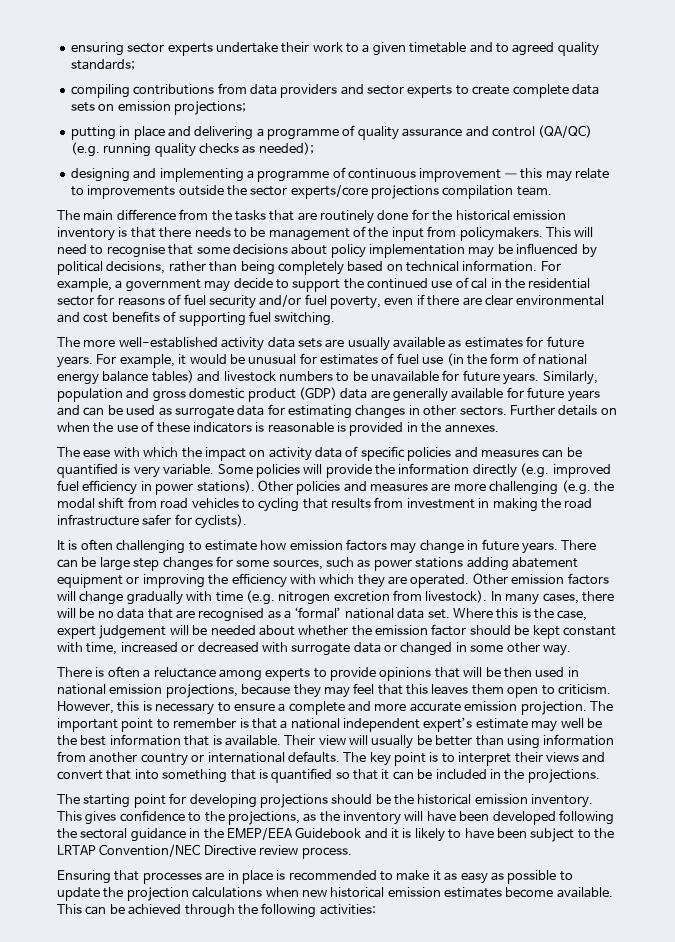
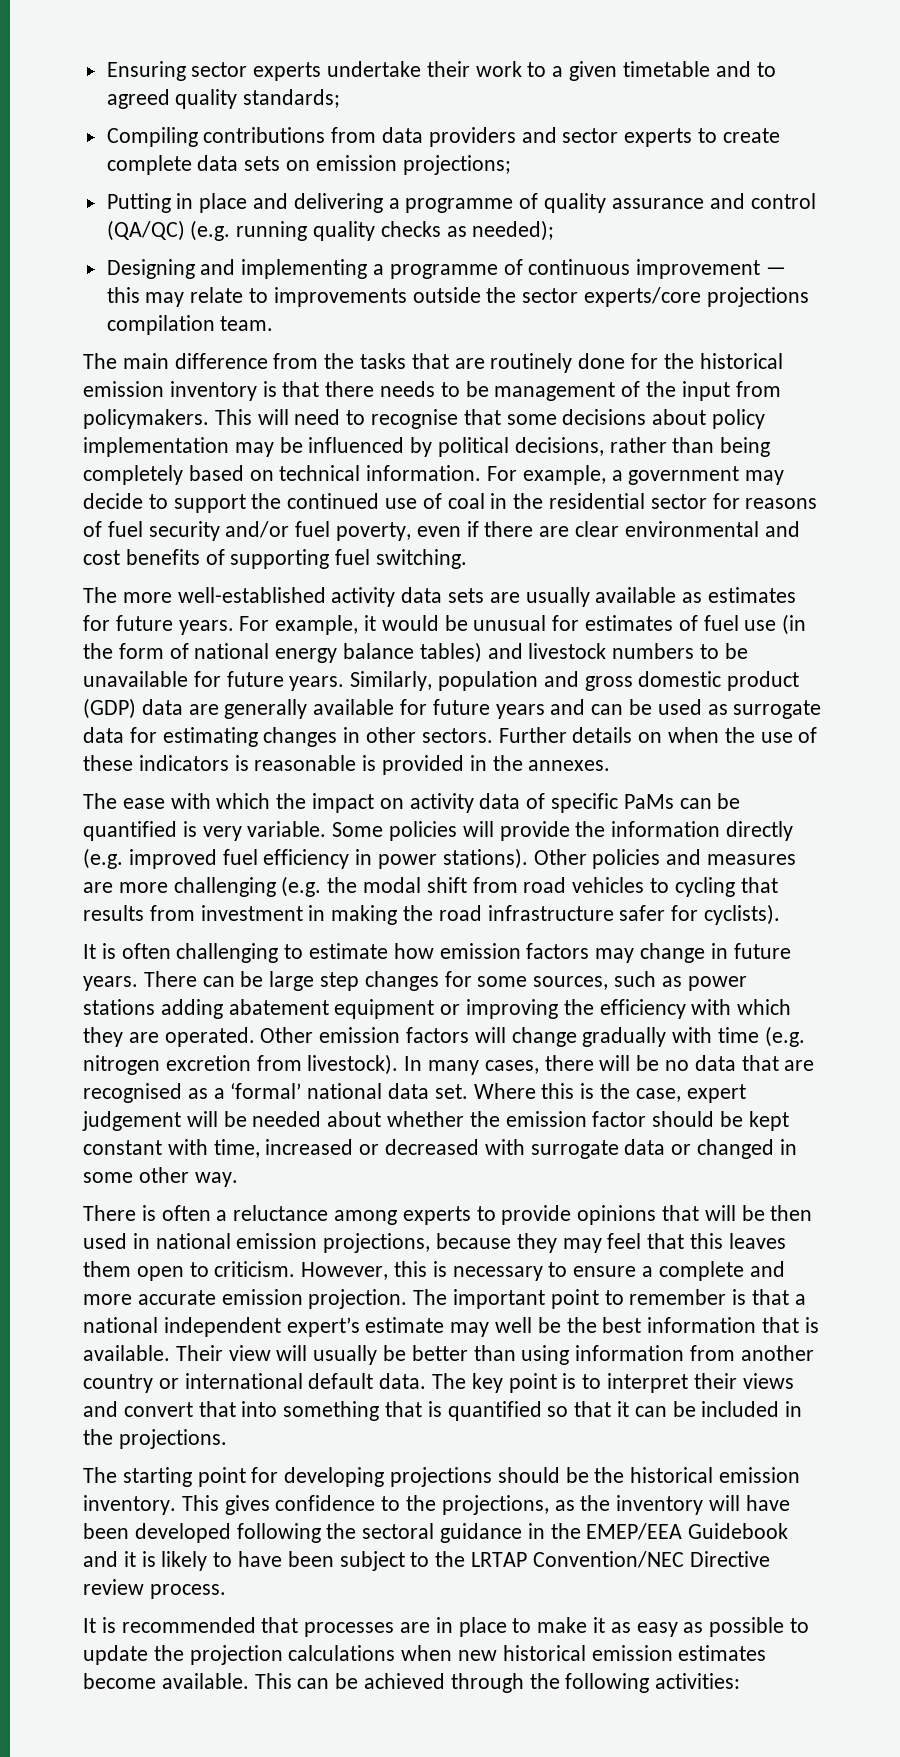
[70,42,124,56] ensuring -> [106,61,186,81] Ensuring
[70,84,130,98] compiling -> [106,127,198,147] Compiling
[70,126,116,140] putting -> [106,193,171,213] Putting
[70,168,130,182] designing -> [106,259,195,279] Designing
[471,278,488,289] cal -> [447,493,485,509] coal
[407,447,539,461] policies and measures -> [623,794,674,809] PaMs
[287,751,340,763] defaults. -> [308,1373,427,1389] default data.
[57,870,111,884] Ensuring -> [83,1617,256,1633] It is recommended
[276,870,377,881] is recommended -> (507, 1627) none

